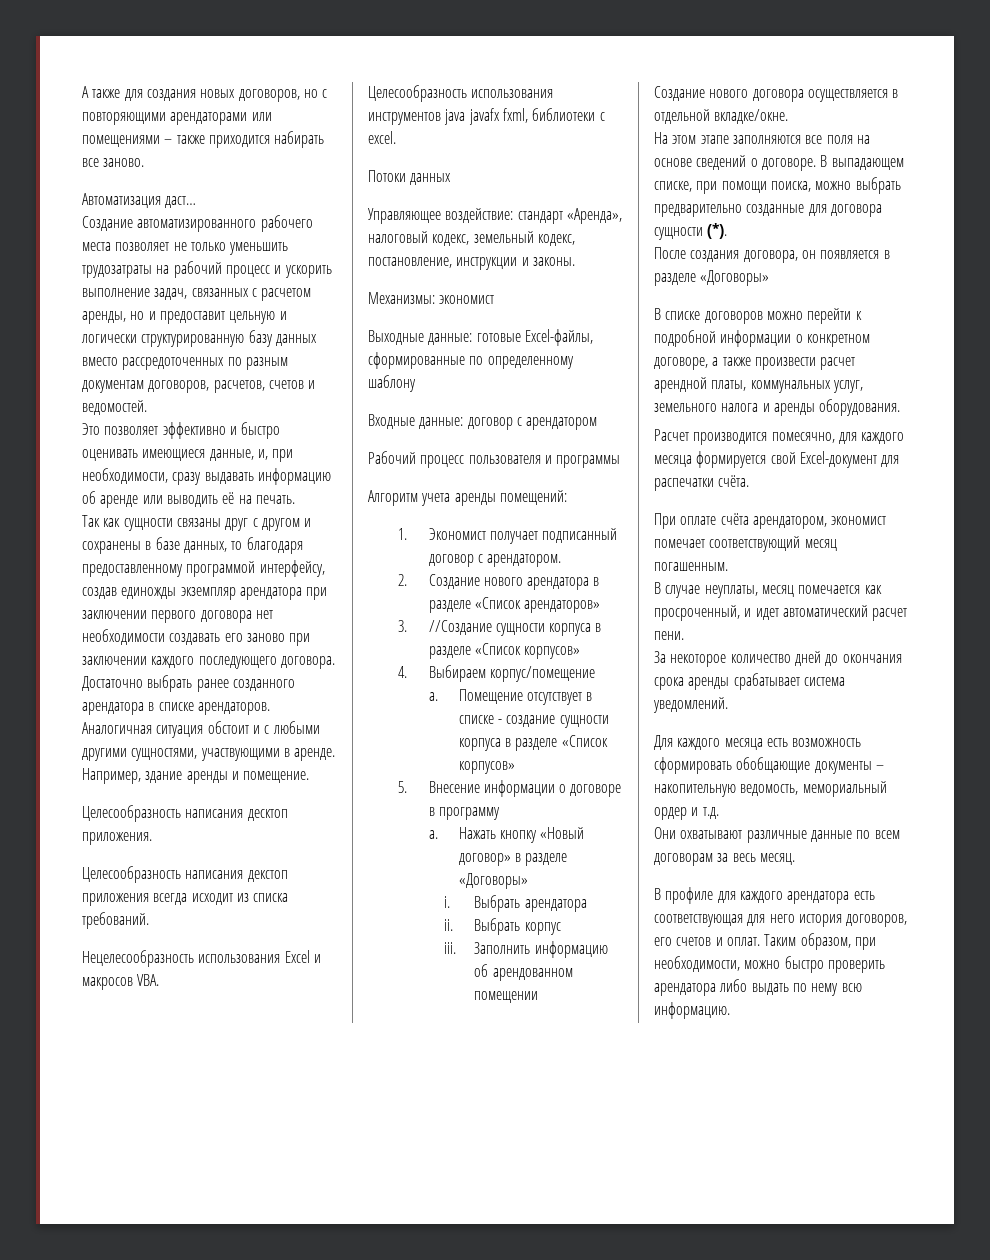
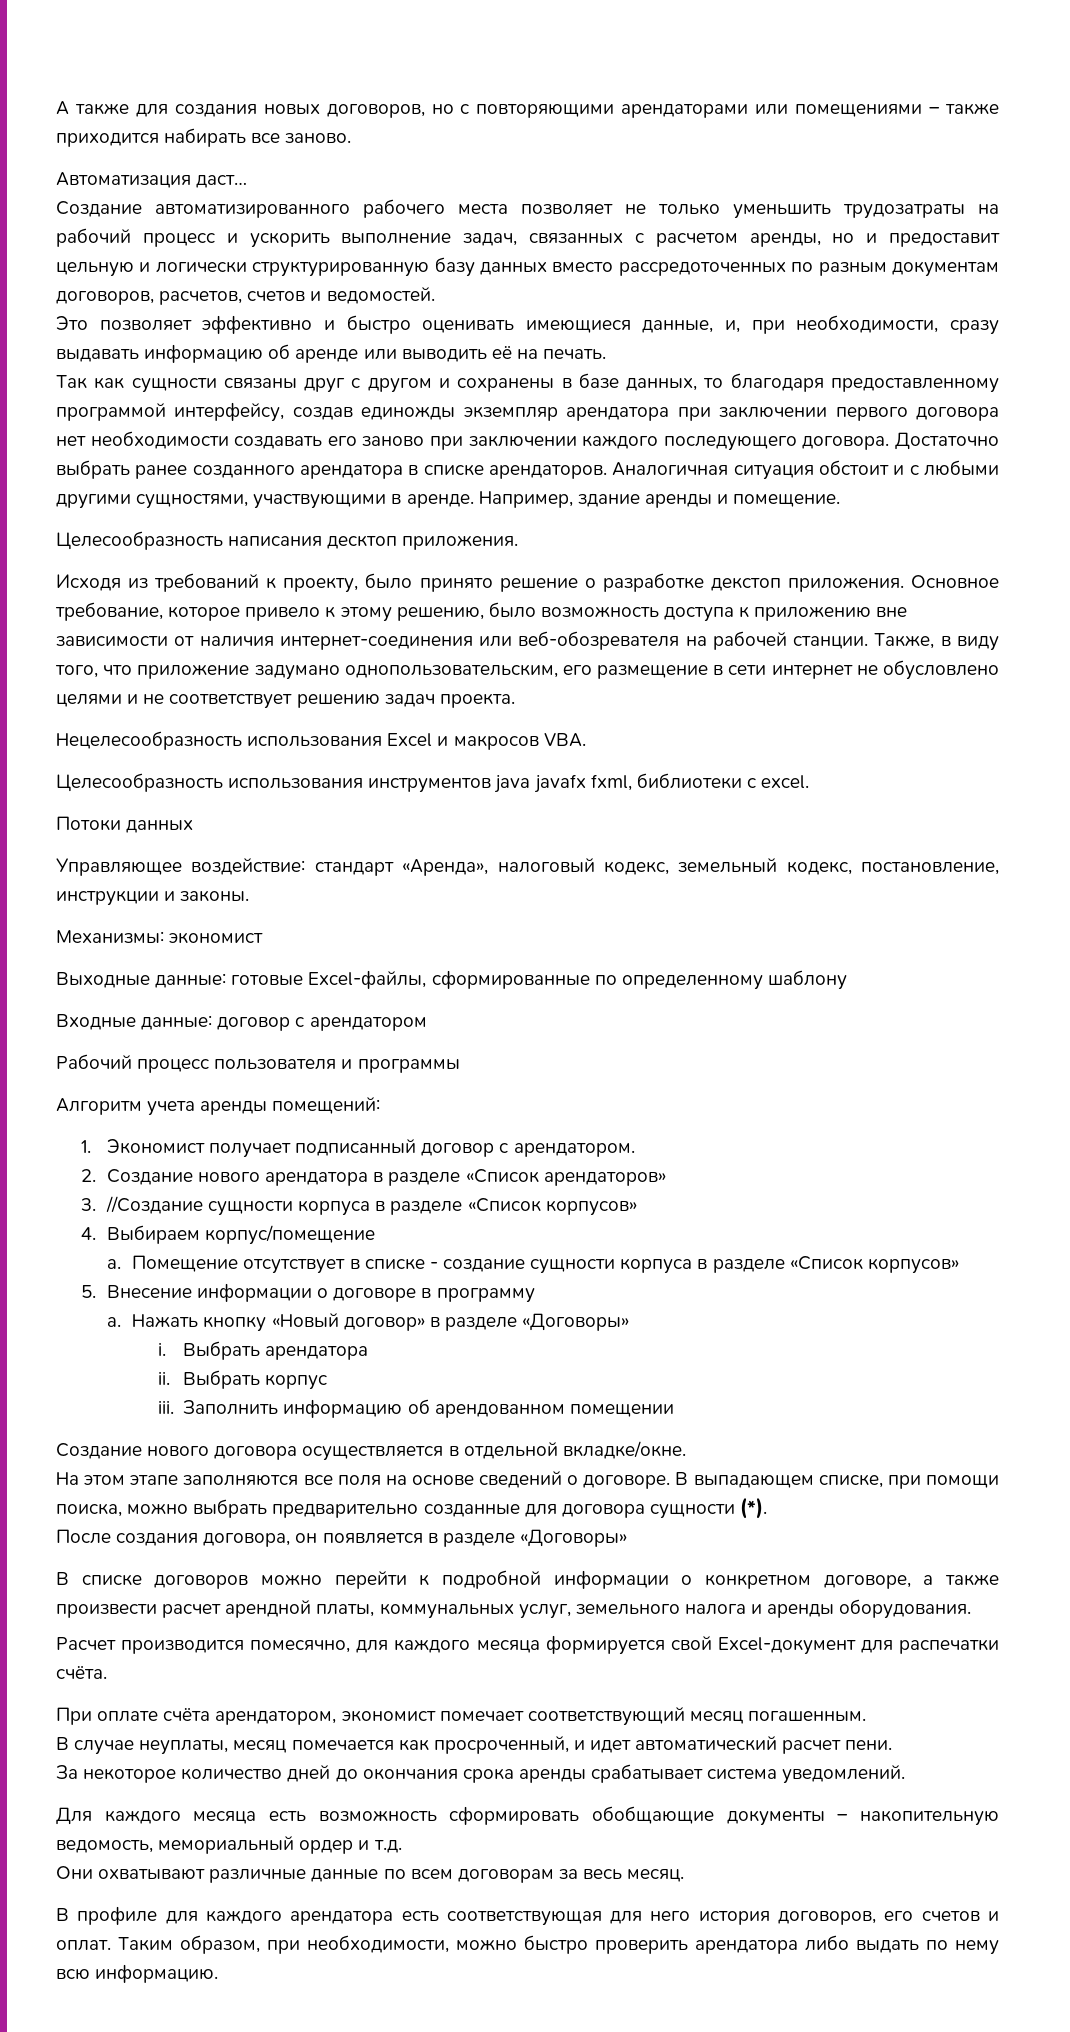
[82,866,288,883] [82,893,289,906] [82,912,149,929] Целесообразность написания декстоп приложения всегда исходит из списка требований. -> [56,573,1000,593] [55,602,908,622] [56,631,999,651] [55,660,1000,680] [56,693,515,709] Исходя из требований к проекту, было принято решение о разработке декстоп приложения. Основное требование, которое привело к этому решению, было возможность доступа к приложению вне зависимости от наличия интернет-соединения или веб-обозревателя на рабочей станции. Также, в виду того, что приложение задумано однопользовательским, его размещение в сети интернет не обусловлено целями и не соответствует решению задач проекта.

